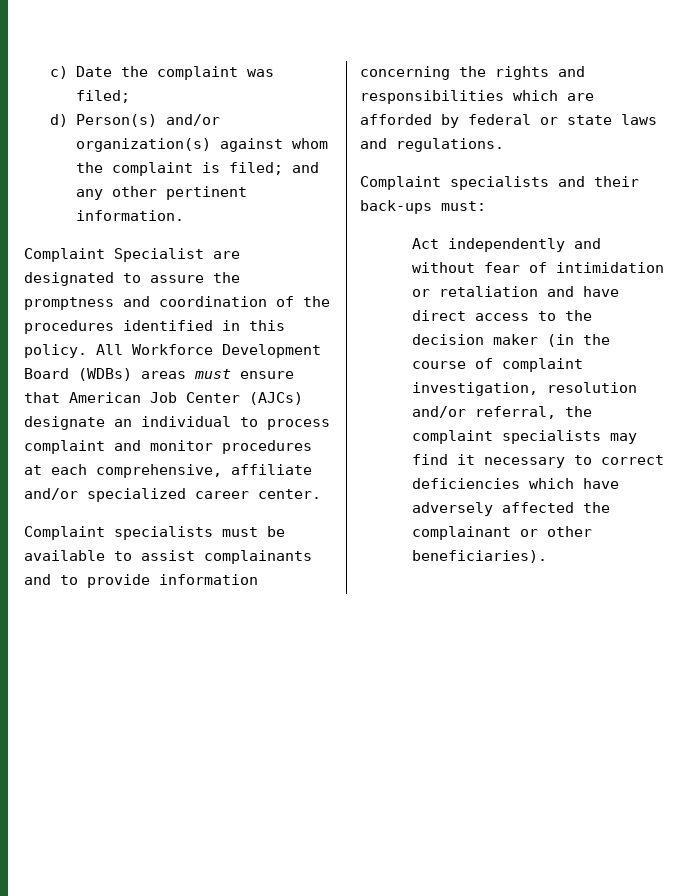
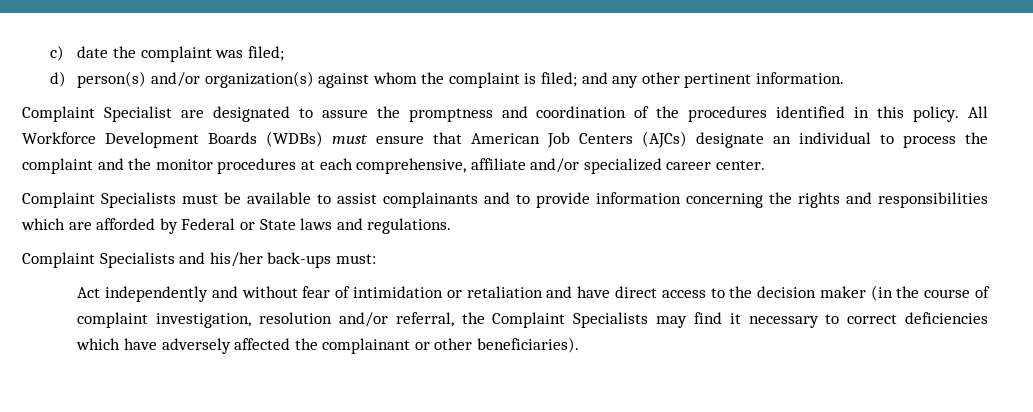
[75,66,112,77] Date -> [77,46,109,58] date
[75,114,157,127] Person(s) -> [77,71,147,88] person(s)
[24,368,186,381] Board (WDBs) areas -> [208,131,323,147] Boards (WDBs)
[186,392,240,403] Center -> [579,133,633,144] Centers
(330, 424) none -> [965,132,988,144] the
(141, 445) none -> [128,158,152,170] the
[114,526,213,540] specialists -> [101,192,176,208] Specialists
[468,114,612,125] federal or state -> [181,218,296,230] Federal or State
[450,176,639,190] specialists and their -> [99,252,263,268] Specialists and his/her
[411,430,601,444] complaint specialists -> [492,312,649,328] Complaint Specialists

